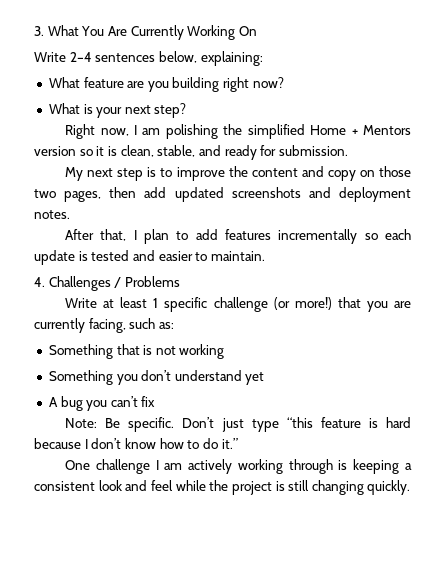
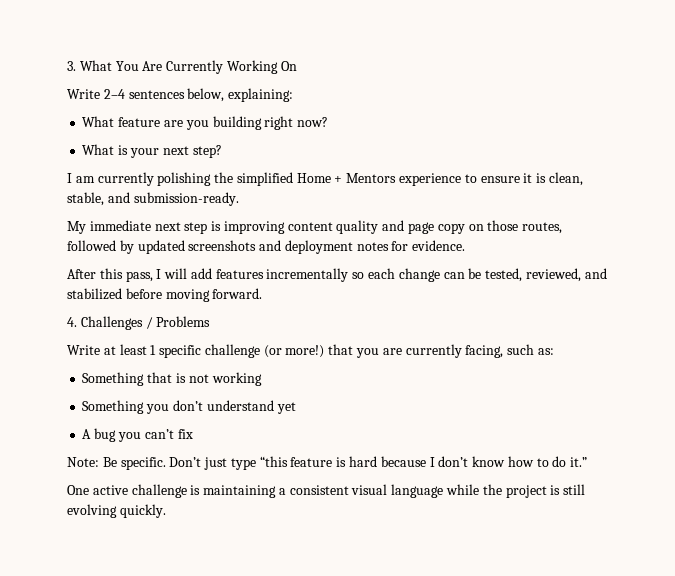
[65,124,161,139] Right now, I am -> [67,172,154,186] I am currently
[34,146,93,156] version so -> [399,173,520,186] experience to ensure
[224,145,348,160] ready for submission. -> [133,192,239,206] submission-ready.
(84, 174) none -> [89,220,151,231] immediate
[160,166,411,181] [34,187,411,202] [34,210,70,219] [65,229,189,244] to improve the content and copy on those two pages, then add updated screenshots and deployment notes. // After that, I plan to -> [223,220,563,234] [67,240,466,254] [67,268,188,282] improving content quality and page copy on those routes, followed by updated screenshots and deployment notes for evidence. // After this pass, I will
[34,250,265,265] update is tested and easier to maintain. -> [398,268,607,282] [67,288,263,302] change can be tested, reviewed, and stabilized before moving forward.
[95,459,412,474] [34,480,173,491] challenge I am actively working through is keeping a consistent look and feel -> [92,484,444,498] active challenge is maintaining a consistent visual language
[311,480,364,495] changing -> [67,504,117,518] evolving

